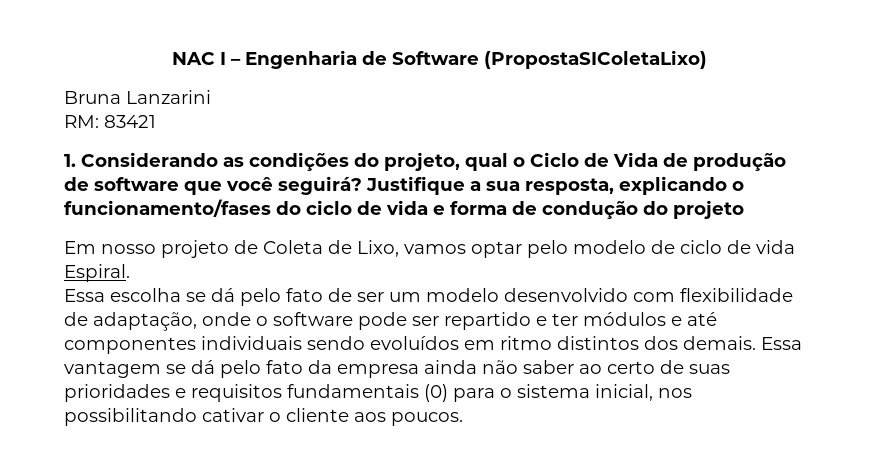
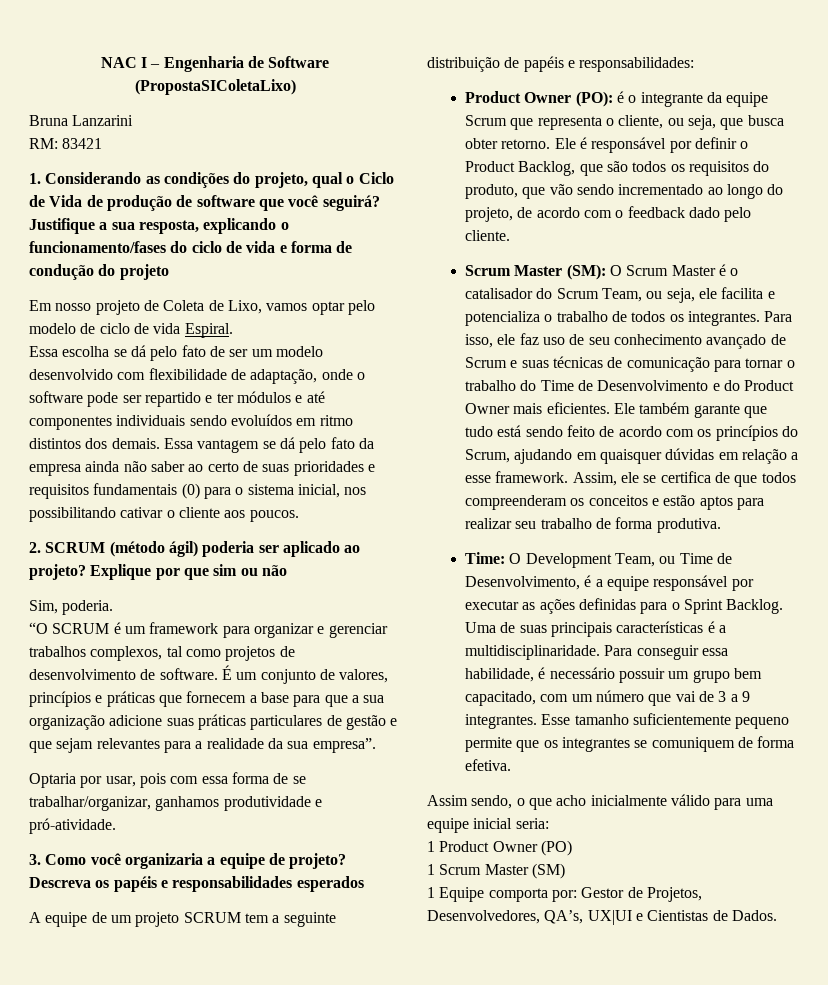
(463, 419) none -> [29,541,361,557] [29,564,287,580] [29,600,114,615] [29,622,388,638] [29,646,295,661] [29,665,389,684] [29,691,385,707] [29,714,398,730] [29,738,376,753] [29,772,306,788] [29,796,322,811] [29,818,116,834] [29,853,347,869] [29,876,364,892] [29,912,336,927] [427,56,695,72] [465,91,769,107] [465,115,784,130] [465,137,749,153] [465,161,770,176] [465,184,784,199] [465,206,752,222] [465,230,511,241] [465,264,739,280] [465,287,775,303] [465,311,793,326] [465,333,786,349] [465,356,795,372] [465,380,795,391] [465,402,767,418] [465,425,798,441] [465,448,799,464] [465,471,796,487] [465,495,764,510] [465,517,721,533] [465,552,732,568] [465,575,754,591] [465,598,784,614] [465,621,726,637] [465,645,729,660] [465,667,762,683] [465,690,750,706] [465,713,790,729] [465,736,795,752] [465,759,512,771] [427,794,773,810] [427,818,549,833] [427,840,572,856] [427,863,565,879] [427,887,702,902] [427,910,777,925] // 2. SCRUM (método ágil) poderia ser aplicado ao projeto? Explique por que sim ou não // Sim, poderia. // “O SCRUM é um framework para organizar e gerenciar trabalhos complexos, tal como projetos de desenvolvimento de software. É um conjunto de valores, princípios e práticas que fornecem a base para que a sua organização adicione suas práticas particulares de gestão e que sejam relevantes para a realidade da sua empresa”. // Optaria por usar, pois com essa forma de se trabalhar/organizar, ganhamos produtividade e pró-atividade. // 3. Como você organizaria a equipe de projeto? Descreva os papéis e responsabilidades esperados // A equipe de um projeto SCRUM tem a seguinte distribuição de papéis e responsabilidades: // Product Owner (PO): é o integrante da equipe Scrum que representa o cliente, ou seja, que busca obter retorno. Ele é responsável por definir o Product Backlog, que são todos os requisitos do produto, que vão sendo incrementado ao longo do projeto, de acordo com o feedback dado pelo cliente. // Scrum Master (SM): O Scrum Master é o catalisador do Scrum Team, ou seja, ele facilita e potencializa o trabalho de todos os integrantes. Para isso, ele faz uso de seu conhecimento avançado de Scrum e suas técnicas de comunicação para tornar o trabalho do Time de Desenvolvimento e do Product Owner mais eficientes. Ele também garante que tudo está sendo feito de acordo com os princípios do Scrum, ajudando em quaisquer dúvidas em relação a esse framework. Assim, ele se certifica de que todos compreenderam os conceitos e estão aptos para realizar seu trabalho de forma produtiva. // Time: O Development Team, ou Time de Desenvolvimento, é a equipe responsável por executar as ações definidas para o Sprint Backlog. Uma de suas principais características é a multidisciplinaridade. Para conseguir essa habilidade, é necessário possuir um grupo bem capacitado, com um número que vai de 3 a 9 integrantes. Esse tamanho suficientemente pequeno permite que os integrantes se comuniquem de forma efetiva. // Assim sendo, o que acho inicialmente válido para uma equipe inicial seria: // 1 Product Owner (PO) // 1 Scrum Master (SM) // 1 Equipe comporta por: Gestor de Projetos, Desenvolvedores, QA’s, UX|UI e Cientistas de Dados.

